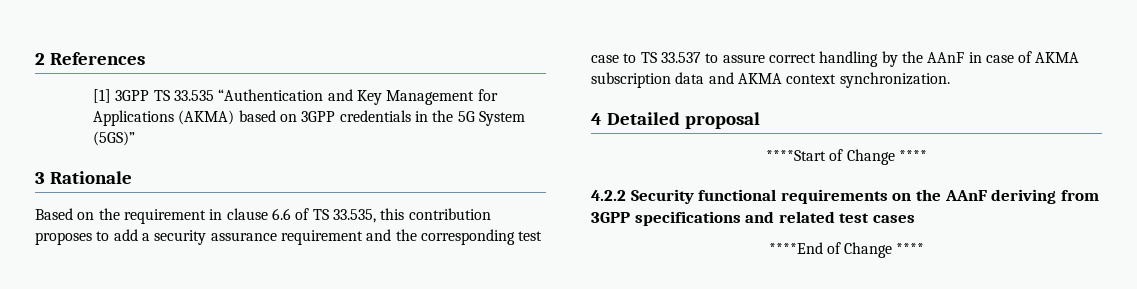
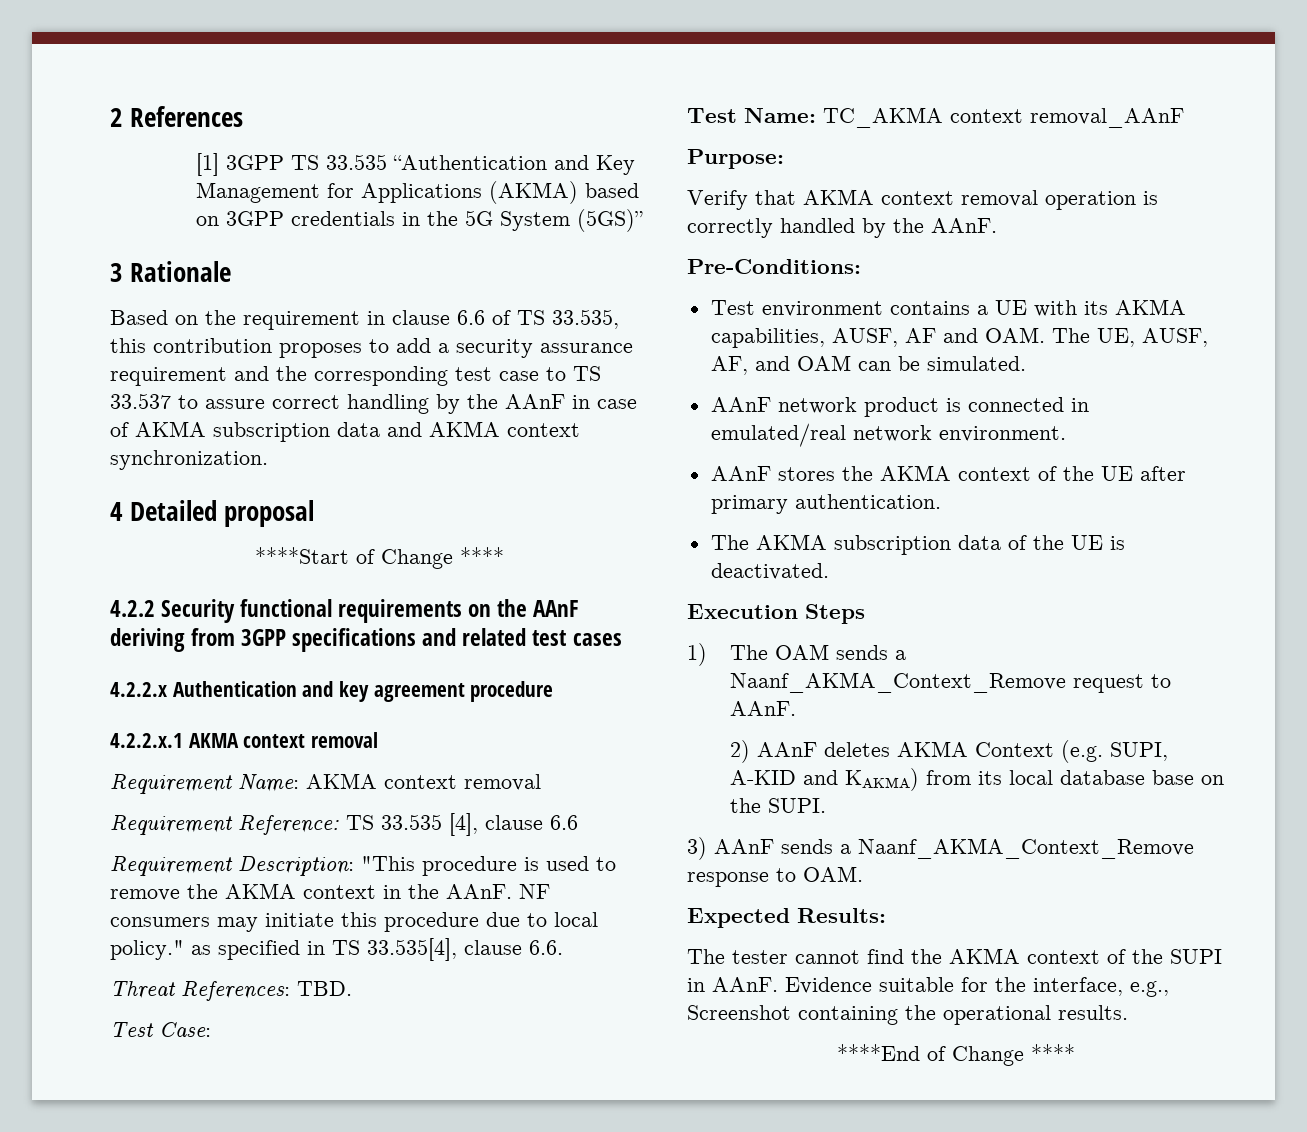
(915, 219) none -> [110,681,554,702] [110,732,379,748] [110,773,541,795] [110,813,578,836] [110,856,616,877] [110,883,550,901] [110,912,598,932] [110,938,563,961] [110,981,352,1001] [110,1022,211,1038] [687,107,1184,128] [687,149,784,169] [687,189,1158,210] [687,218,997,238] [687,259,861,274] [710,299,1186,317] [710,327,1208,348] [710,355,1026,375] [710,397,1089,417] [710,423,1066,447] [710,465,1186,481] [710,494,941,514] [710,534,1125,555] [710,563,829,580] [687,604,865,624] [687,643,906,666] [729,672,1171,693] [729,701,796,716] [729,740,1168,763] [729,768,1224,791] [729,798,826,813] [687,837,1194,860] [687,866,863,887] [687,908,886,928] [687,948,1222,964] [687,977,1169,997] [687,1005,1128,1025] // 4.2.2.x Authentication and key agreement procedure // 4.2.2.x.1 AKMA context removal // Requirement Name: AKMA context removal // Requirement Reference: TS 33.535 [4], clause 6.6 // Requirement Description: "This procedure is used to remove the AKMA context in the AAnF. NF consumers may initiate this procedure due to local policy." as specified in TS 33.535[4], clause 6.6. // Threat References: TBD. // Test Case: // Test Name: TC_AKMA context removal_AAnF // Purpose: // Verify that AKMA context removal operation is correctly handled by the AAnF. // Pre-Conditions: // Test environment contains a UE with its AKMA capabilities, AUSF, AF and OAM. The UE, AUSF, AF, and OAM can be simulated. // AAnF network product is connected in emulated/real network environment. // AAnF stores the AKMA context of the UE after primary authentication. // The AKMA subscription data of the UE is deactivated. // Execution Steps // 1) The OAM sends a Naanf_AKMA_Context_Remove request to AAnF. // 2) AAnF deletes AKMA Context (e.g. SUPI, A-KID and KAKMA) from its local database base on the SUPI. // 3) AAnF sends a Naanf_AKMA_Context_Remove response to OAM. // Expected Results: // The tester cannot find the AKMA context of the SUPI in AAnF. Evidence suitable for the interface, e.g., Screenshot containing the operational results.

